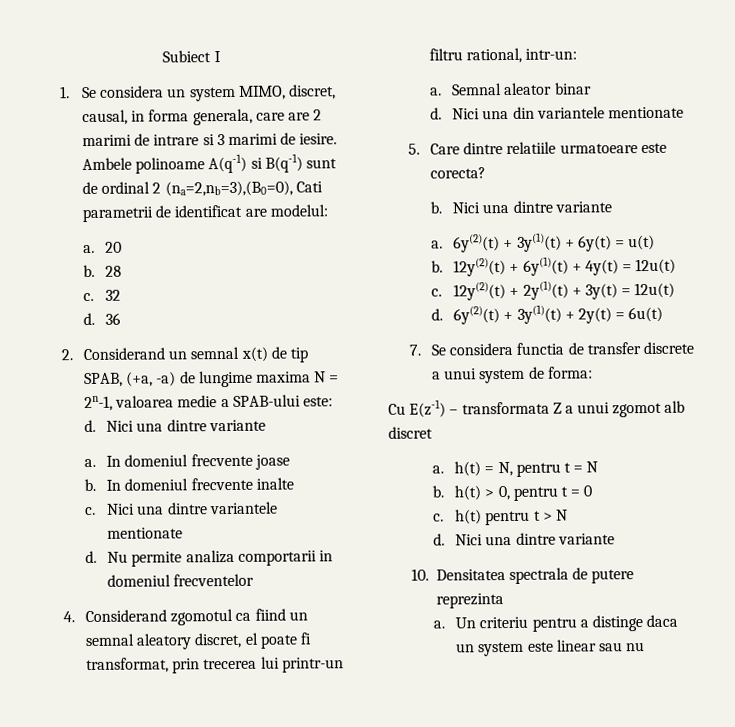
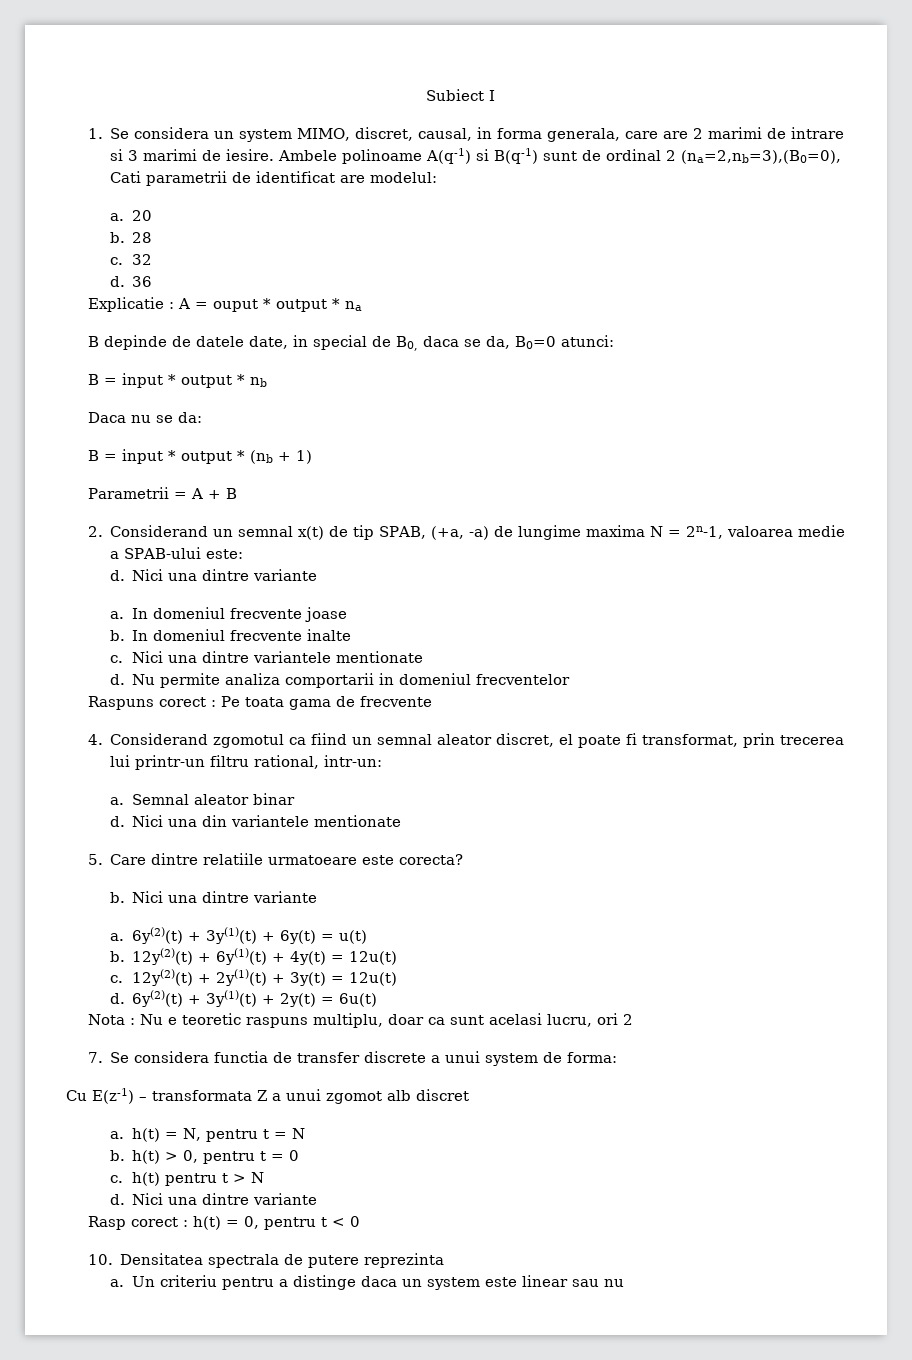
(122, 318) none -> [87,297,362,312] [87,335,614,351] [87,373,267,388] [87,412,202,423] [87,449,312,464] [87,487,237,499] // Explicatie : A = ouput * output * na // B depinde de datele date, in special de B0, daca se da, B0=0 atunci: // B = input * output * nb // Daca nu se da: // B = input * output * (nb + 1) // Parametrii = A + B
(255, 580) none -> [87,696,432,710] // Raspuns corect : Pe toata gama de frecvente
[136,633,193,650] aleatory -> [437,734,493,745] aleator
(664, 314) none -> [87,1013,633,1028] // Nota : Nu e teoretic raspuns multiplu, doar ca sunt acelasi lucru, ori 2
(615, 539) none -> [87,1216,360,1230] // Rasp corect : h(t) = 0, pentru t < 0

